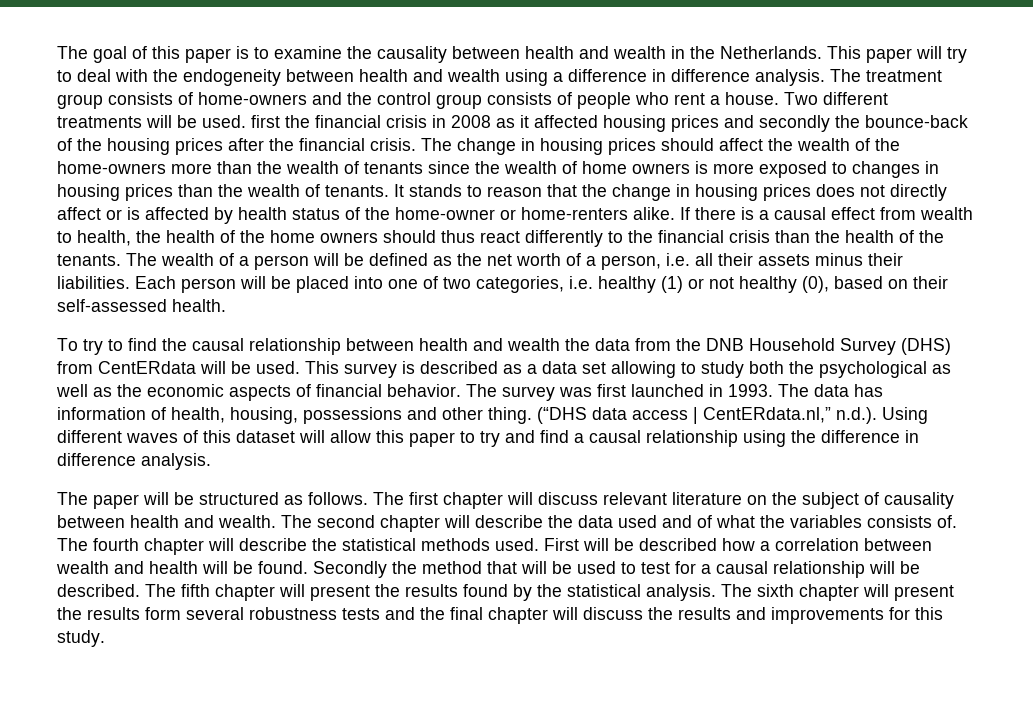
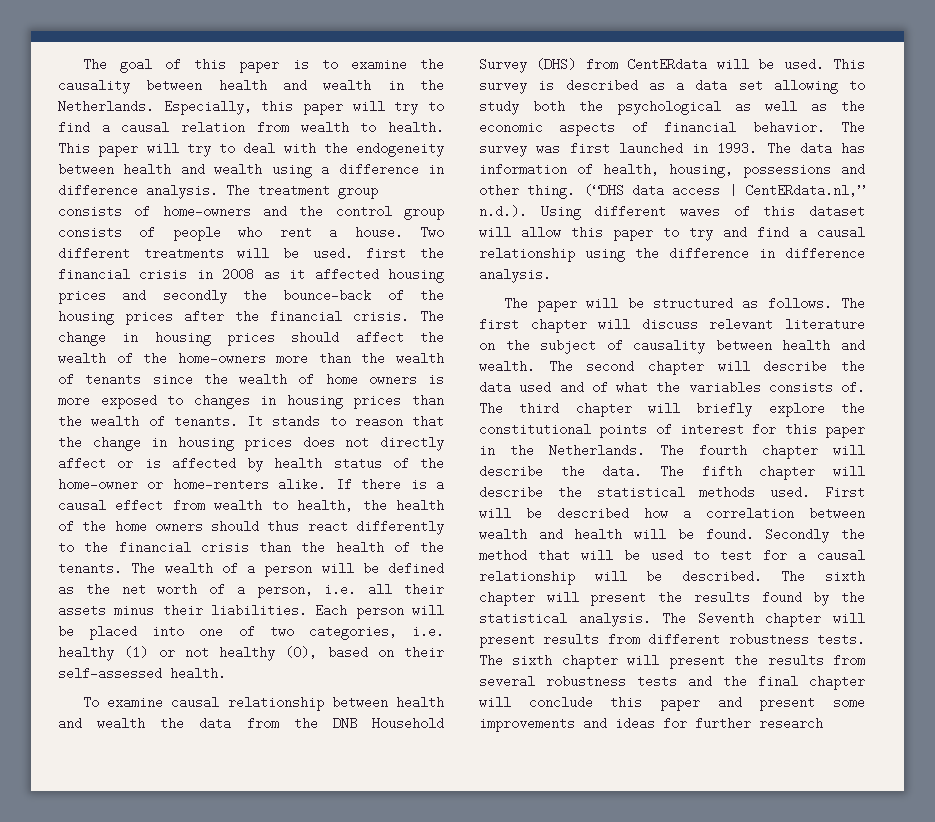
(822, 52) none -> [163,100,445,115] [58,121,444,134] Especially, this paper will try to find a causal relation from wealth to health.
[83,338,187,355] try to find the -> [106,696,163,709] examine
(88, 544) none -> [519,402,865,417] [479,423,865,438] [479,444,684,457] third chapter will briefly explore the constitutional points of interest for this paper in the Netherlands. The
(337, 544) none -> [602,465,865,480] [479,486,582,499] data. The fifth chapter will describe the
[181,584,210,597] fifth -> [825,571,865,581] sixth
[757,584,954,601] [57,607,181,620] sixth chapter will present the results form -> [697,612,865,627] [479,633,865,648] [479,654,865,669] Seventh chapter will present results from different robustness tests. The sixth chapter will present the results from
[583,607,943,624] [57,630,105,647] discuss the results and improvements for this study. -> [528,696,865,711] [479,717,823,732] conclude this paper and present some improvements and ideas for further research

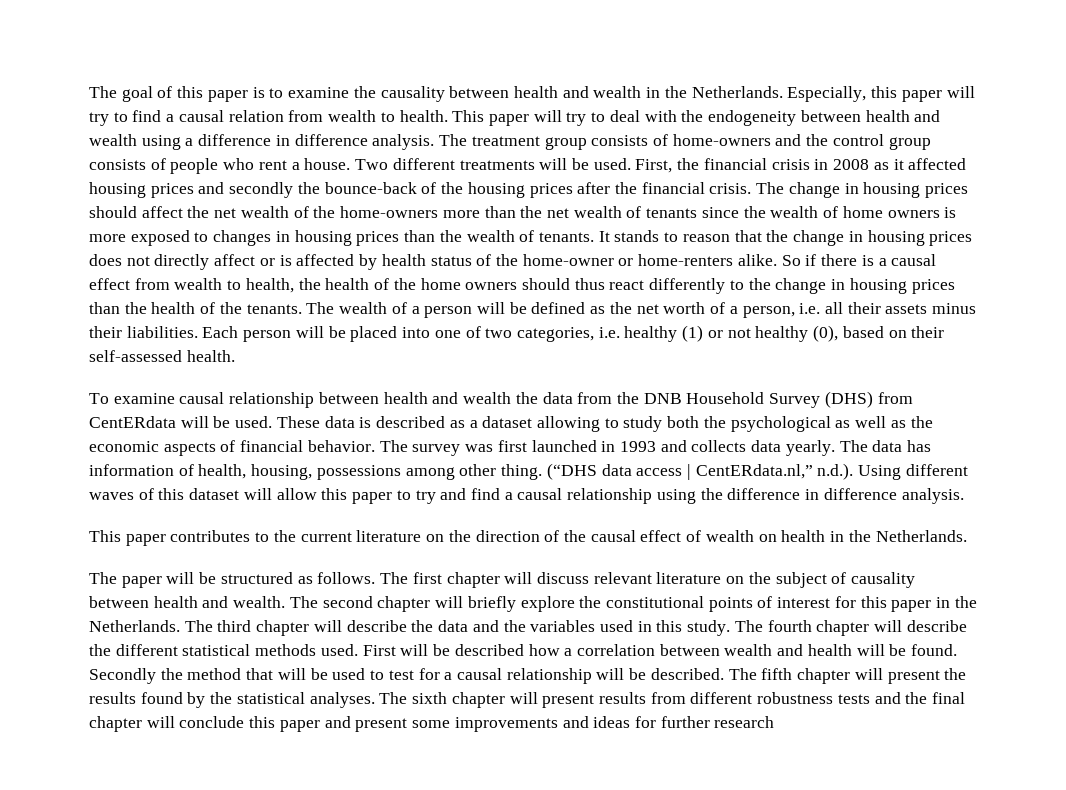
[366,247,407,260] first -> [635,159,673,173] First,
(444, 337) none -> [214,208,237,218] net
(386, 358) none -> [546,208,569,218] net
[335,478,352,491] If -> [781,254,817,266] So if
[118,541,249,554] financial crisis -> [775,278,955,294] change in housing prices
[833,58,865,71] [479,79,527,94] This survey -> [276,416,355,428] These data
[695,79,763,92] data set -> [482,416,533,428] dataset
[717,142,758,155] 1993. -> [619,440,835,456] 1993 and collects data yearly.
[841,163,865,176] and -> [405,467,455,480] among
(551, 275) none -> [89,530,967,546] // This paper contributes to the current literature on the direction of the causal effect of wealth on health in the Netherlands.
[763,360,865,373] [479,381,865,394] [479,402,680,417] describe the data used and of what the variables consists of. The third chapter will -> (464, 602) none
(684, 450) none -> [217,620,763,636] third chapter will describe the data and the variables used in this study. The
[602,465,865,480] [479,486,582,499] data. The fifth chapter will describe the -> [115,644,178,656] different
[825,571,865,581] sixth -> [761,668,793,680] fifth
[578,612,754,627] analysis. The Seventh -> [309,692,448,708] analyses. The sixth
[817,633,865,646] [479,654,865,669] [479,675,626,688] tests. The sixth chapter will present the results from several robustness -> (834, 698) none

